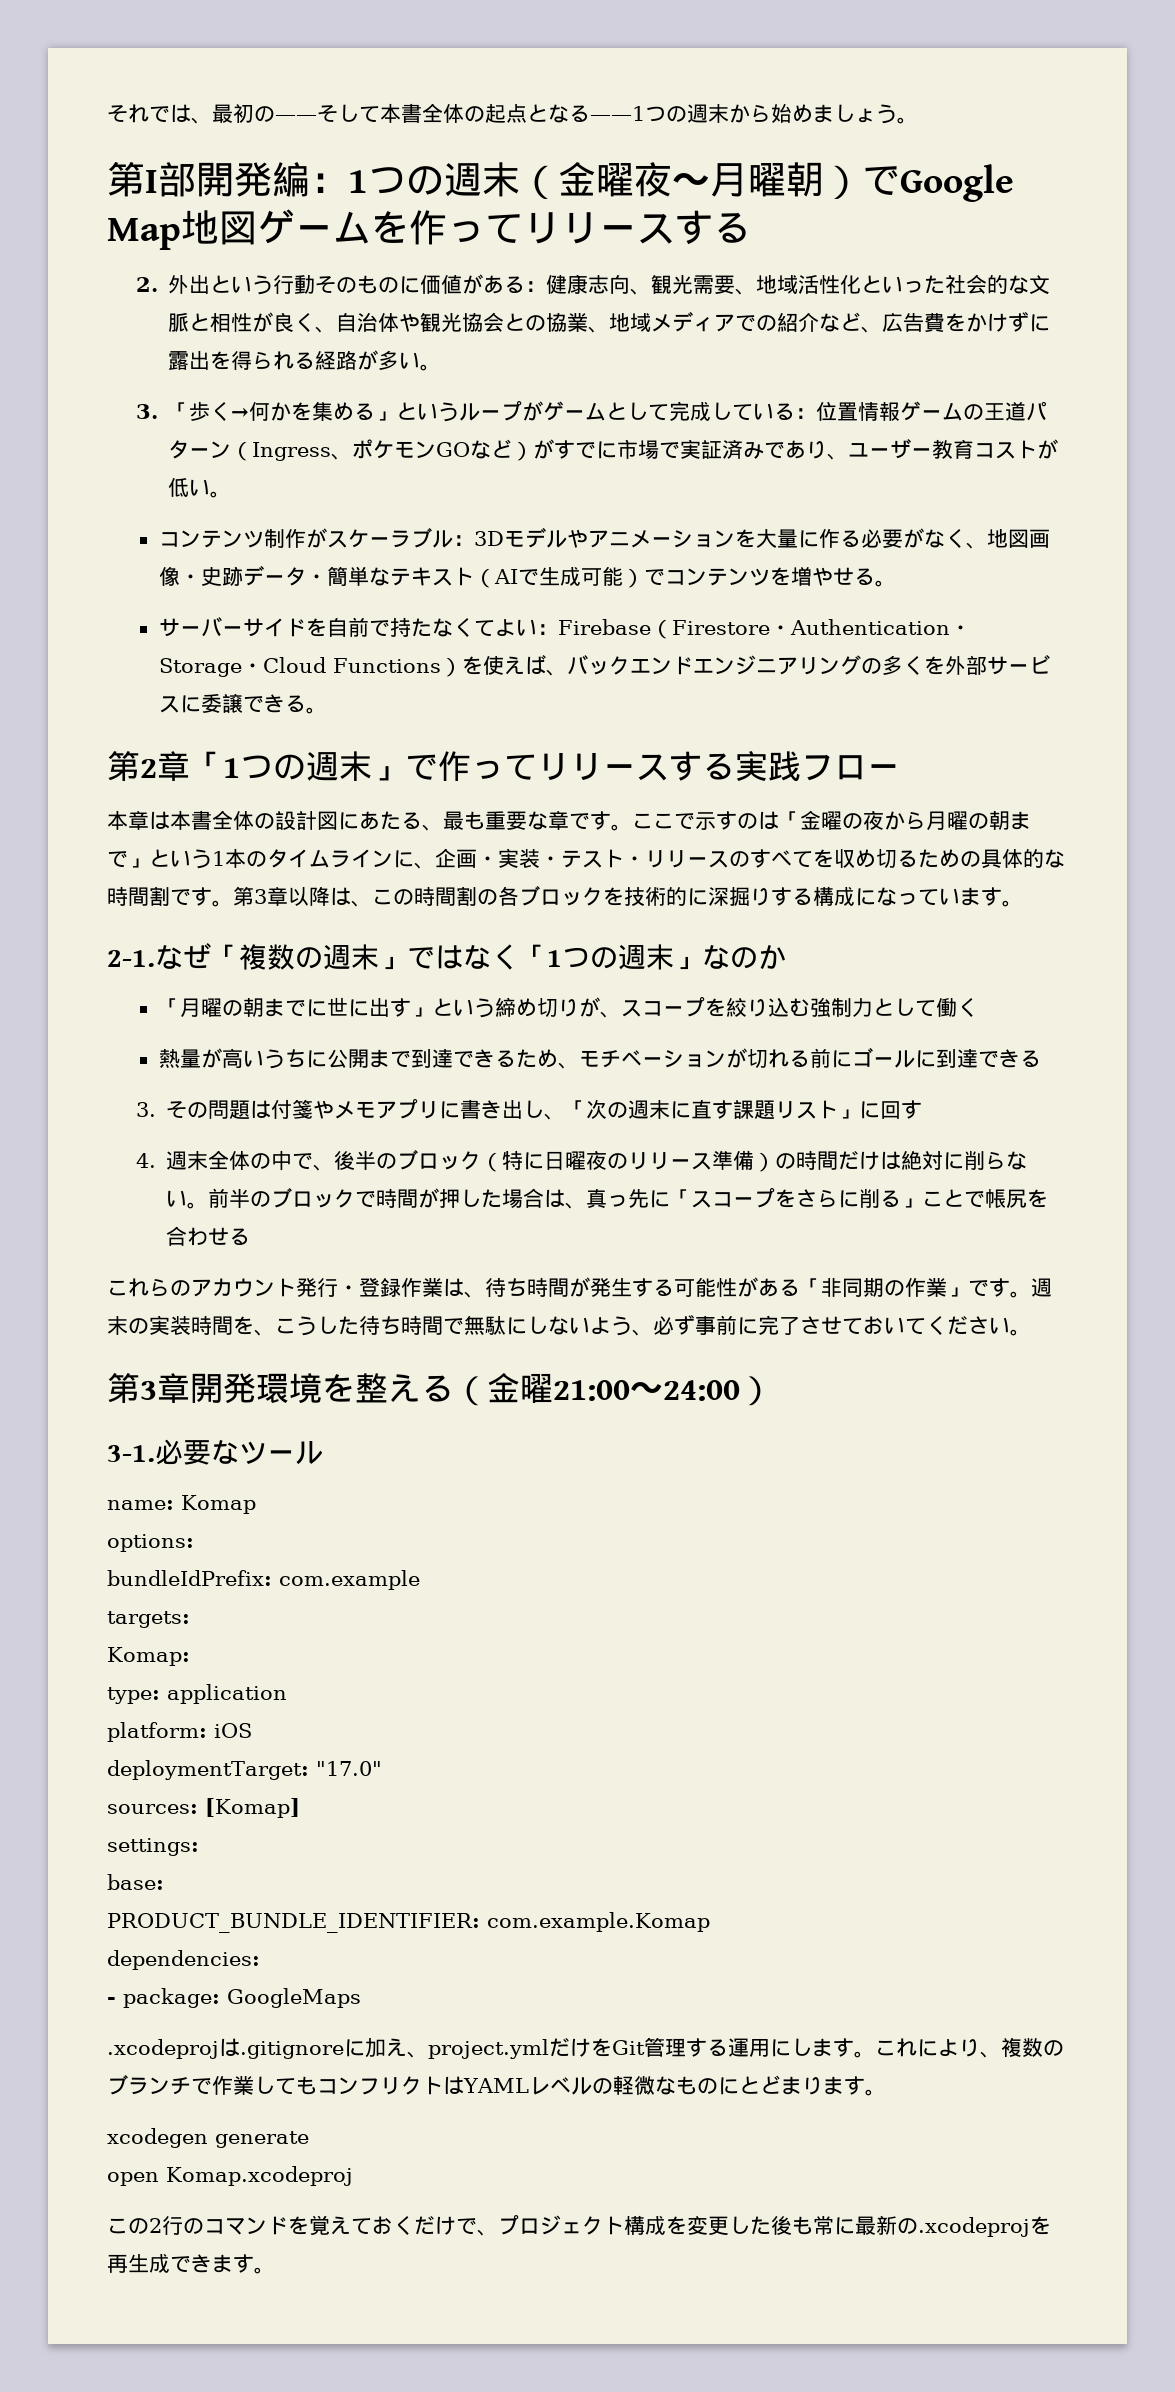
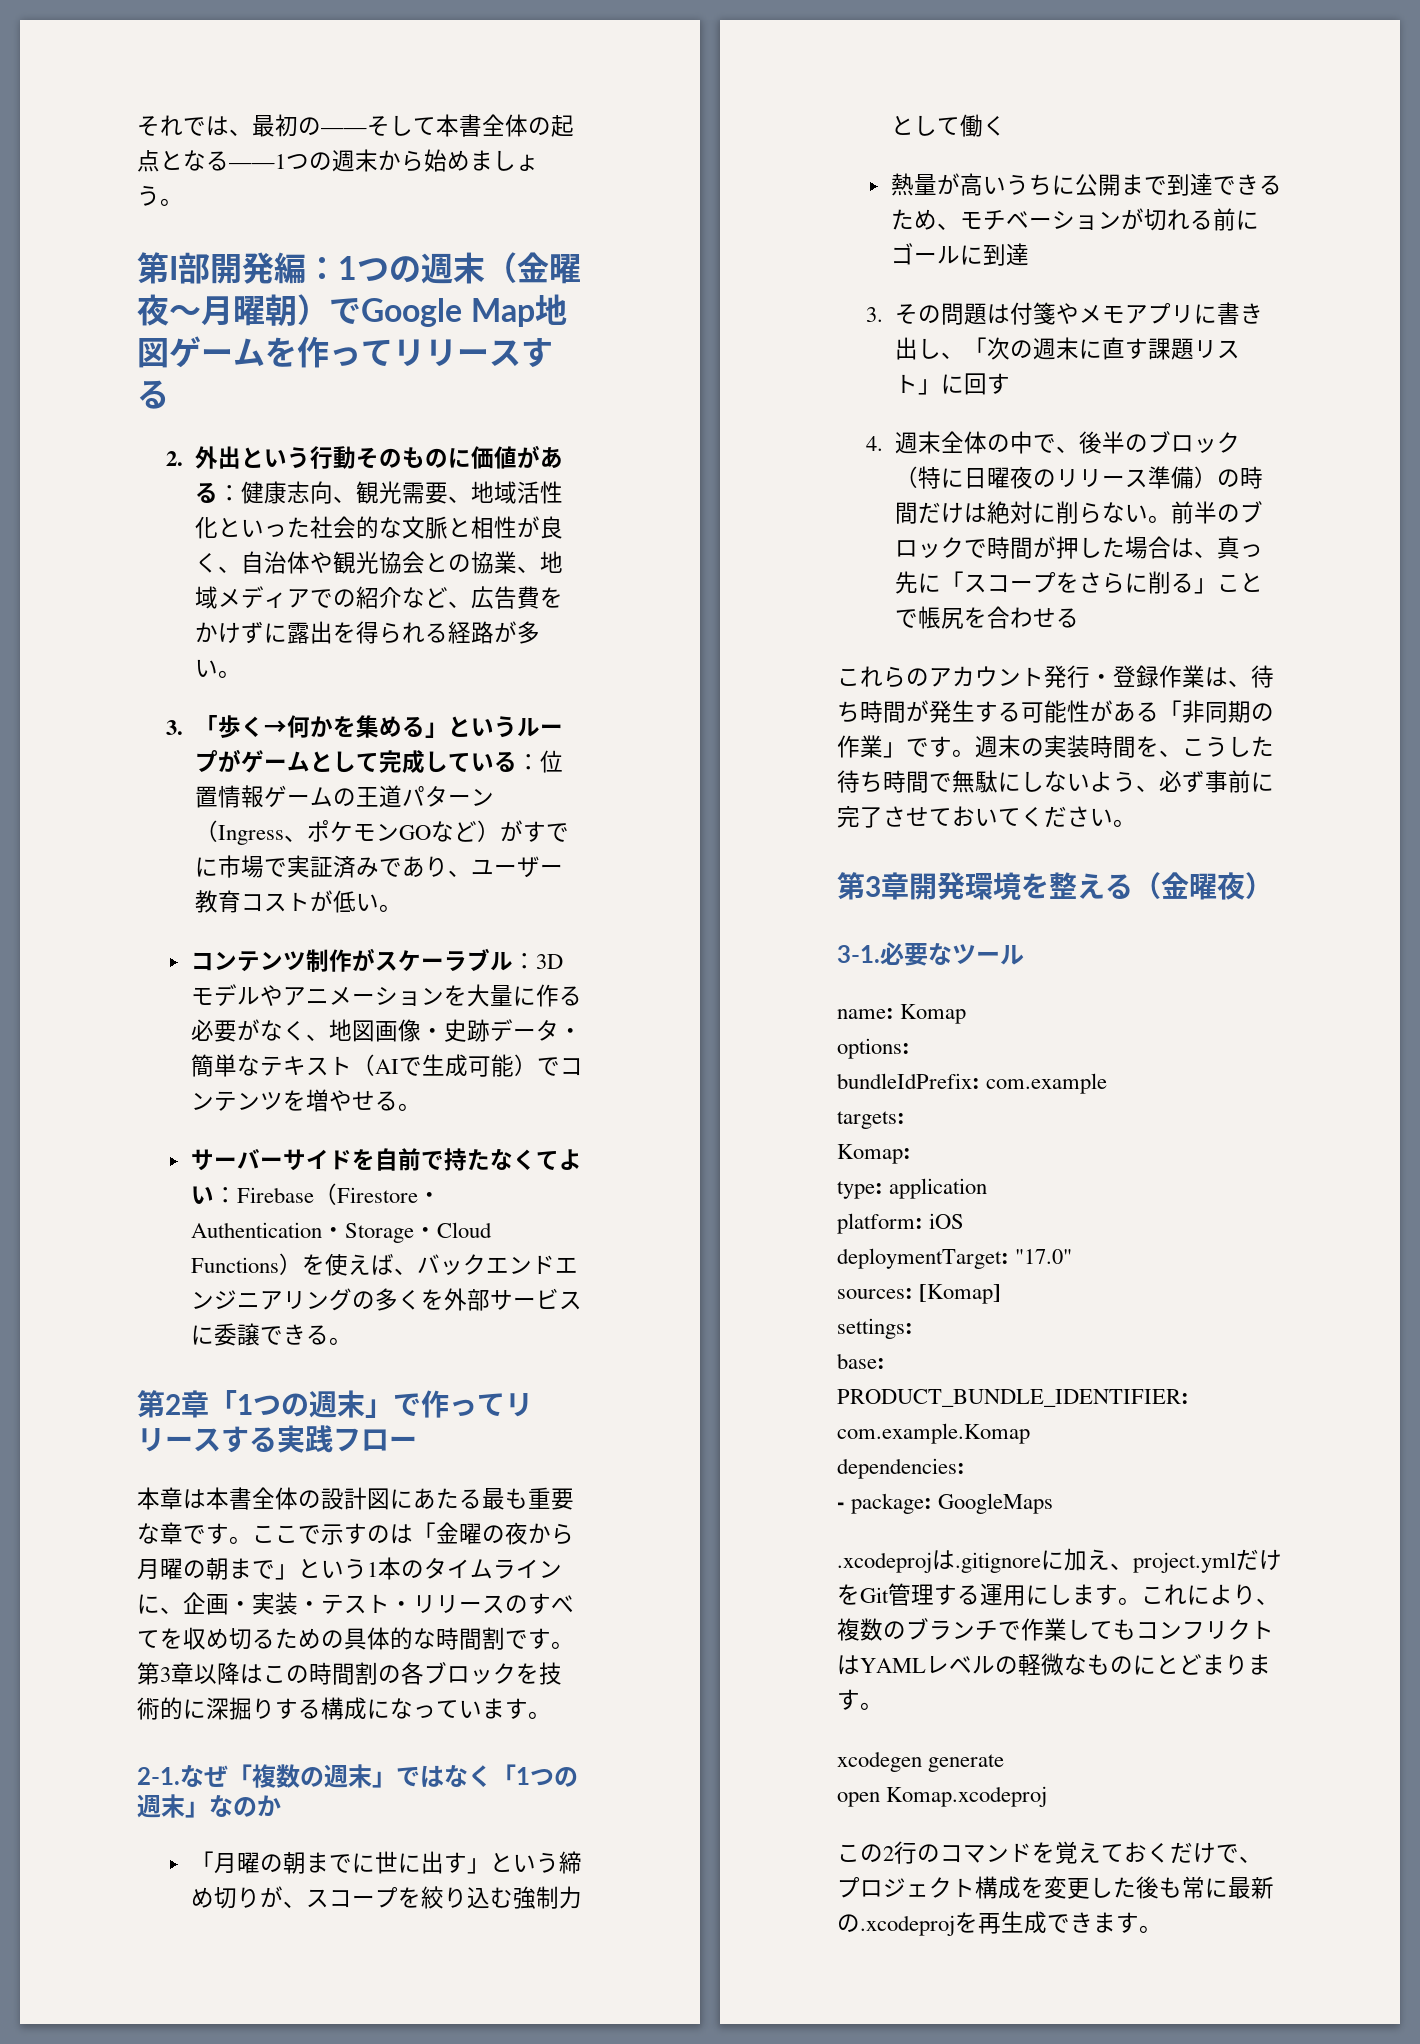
[422,824,443,831] 、 -> (482, 1499) none
[351,900,372,907] 、 -> (263, 1674) none
[977,1049,1041,1068] できる -> (1029, 254) none
[553,1380,740,1401] 21:00〜24:00 -> [1217,872,1245,900] 夜

